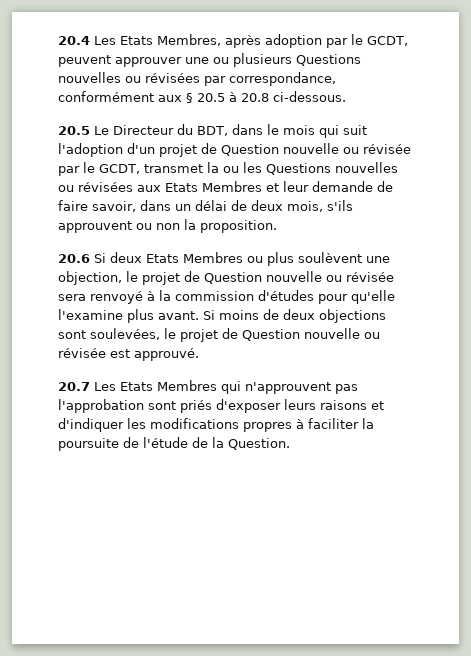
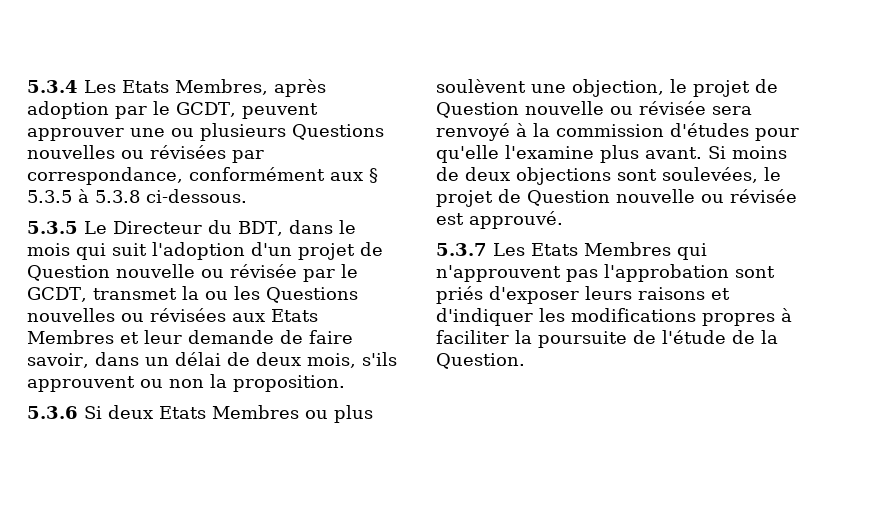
[58,36,90,45] 20.4 -> [27,80,78,93] 5.3.4
[197,92,269,102] 20.5 à 20.8 -> [27,189,140,203] 5.3.5 à 5.3.8
[58,126,90,135] 20.5 -> [27,221,78,234] 5.3.5
[58,254,90,263] 20.6 -> [27,406,78,419] 5.3.6
[58,382,90,391] 20.7 -> [436,243,487,256] 5.3.7

